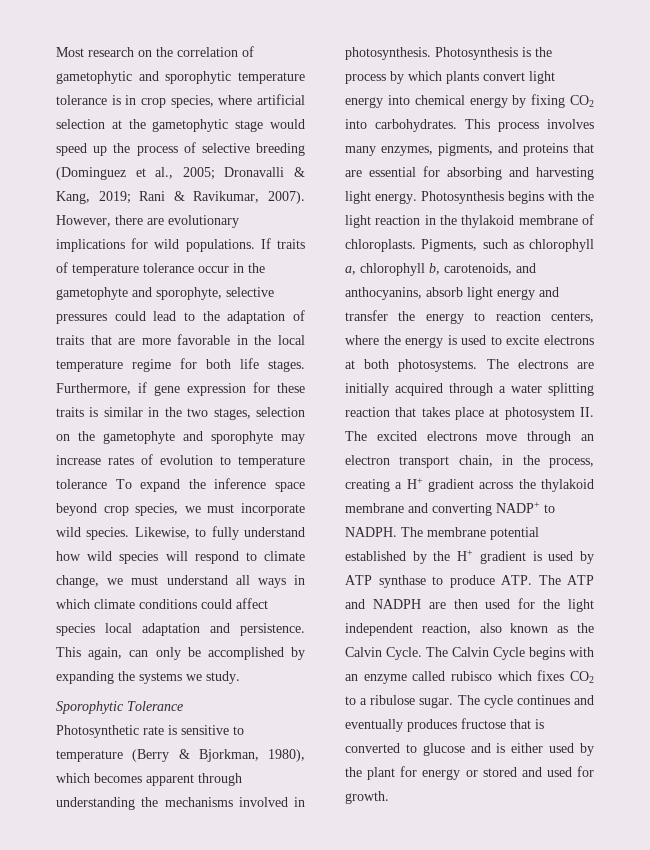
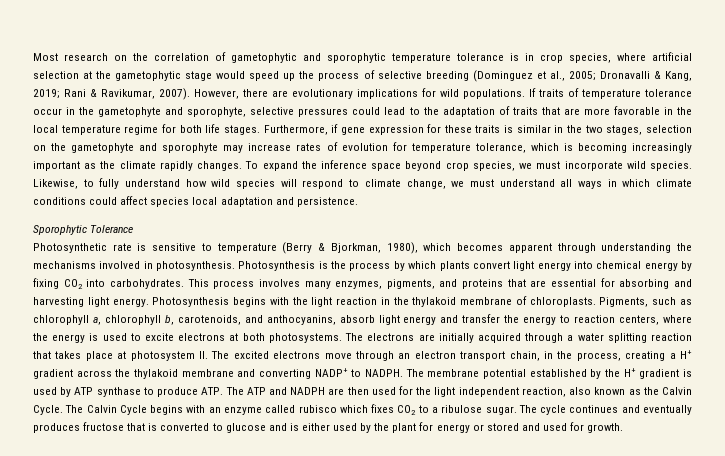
[220,456,305,468] [56,479,107,489] to temperature tolerance -> [392,142,692,153] [33,161,243,171] for temperature tolerance, which is becoming increasingly important as the climate rapidly changes.
[56,647,305,660] [56,671,240,684] This again, can only be accomplished by expanding the systems we study. -> (358, 202) none

